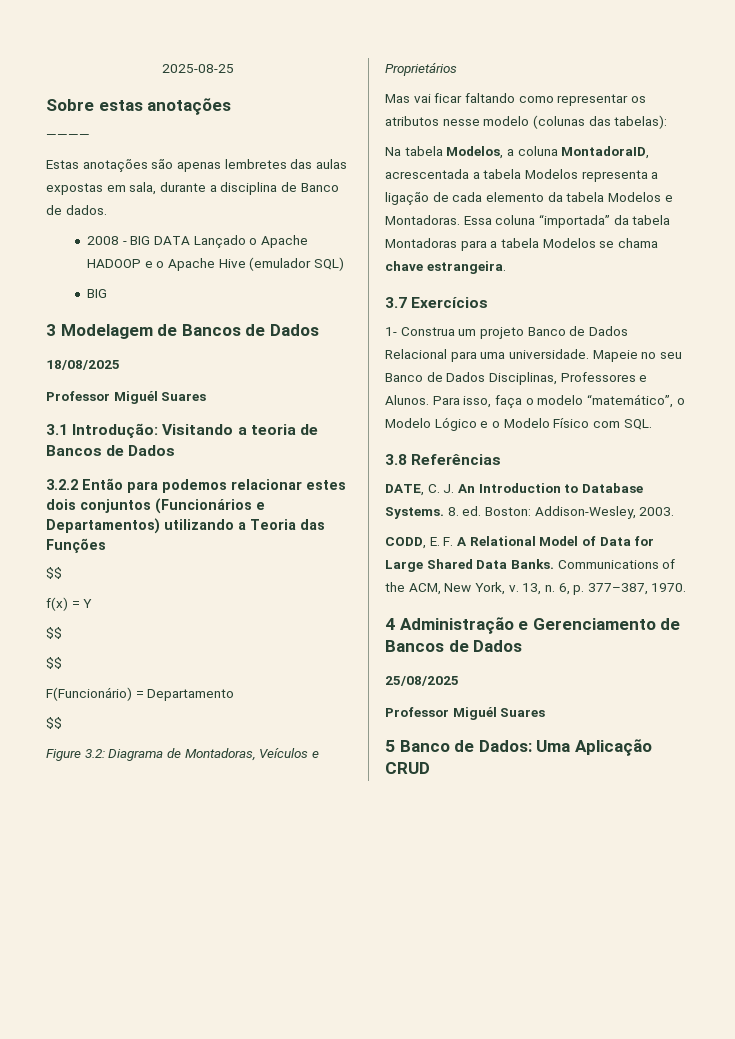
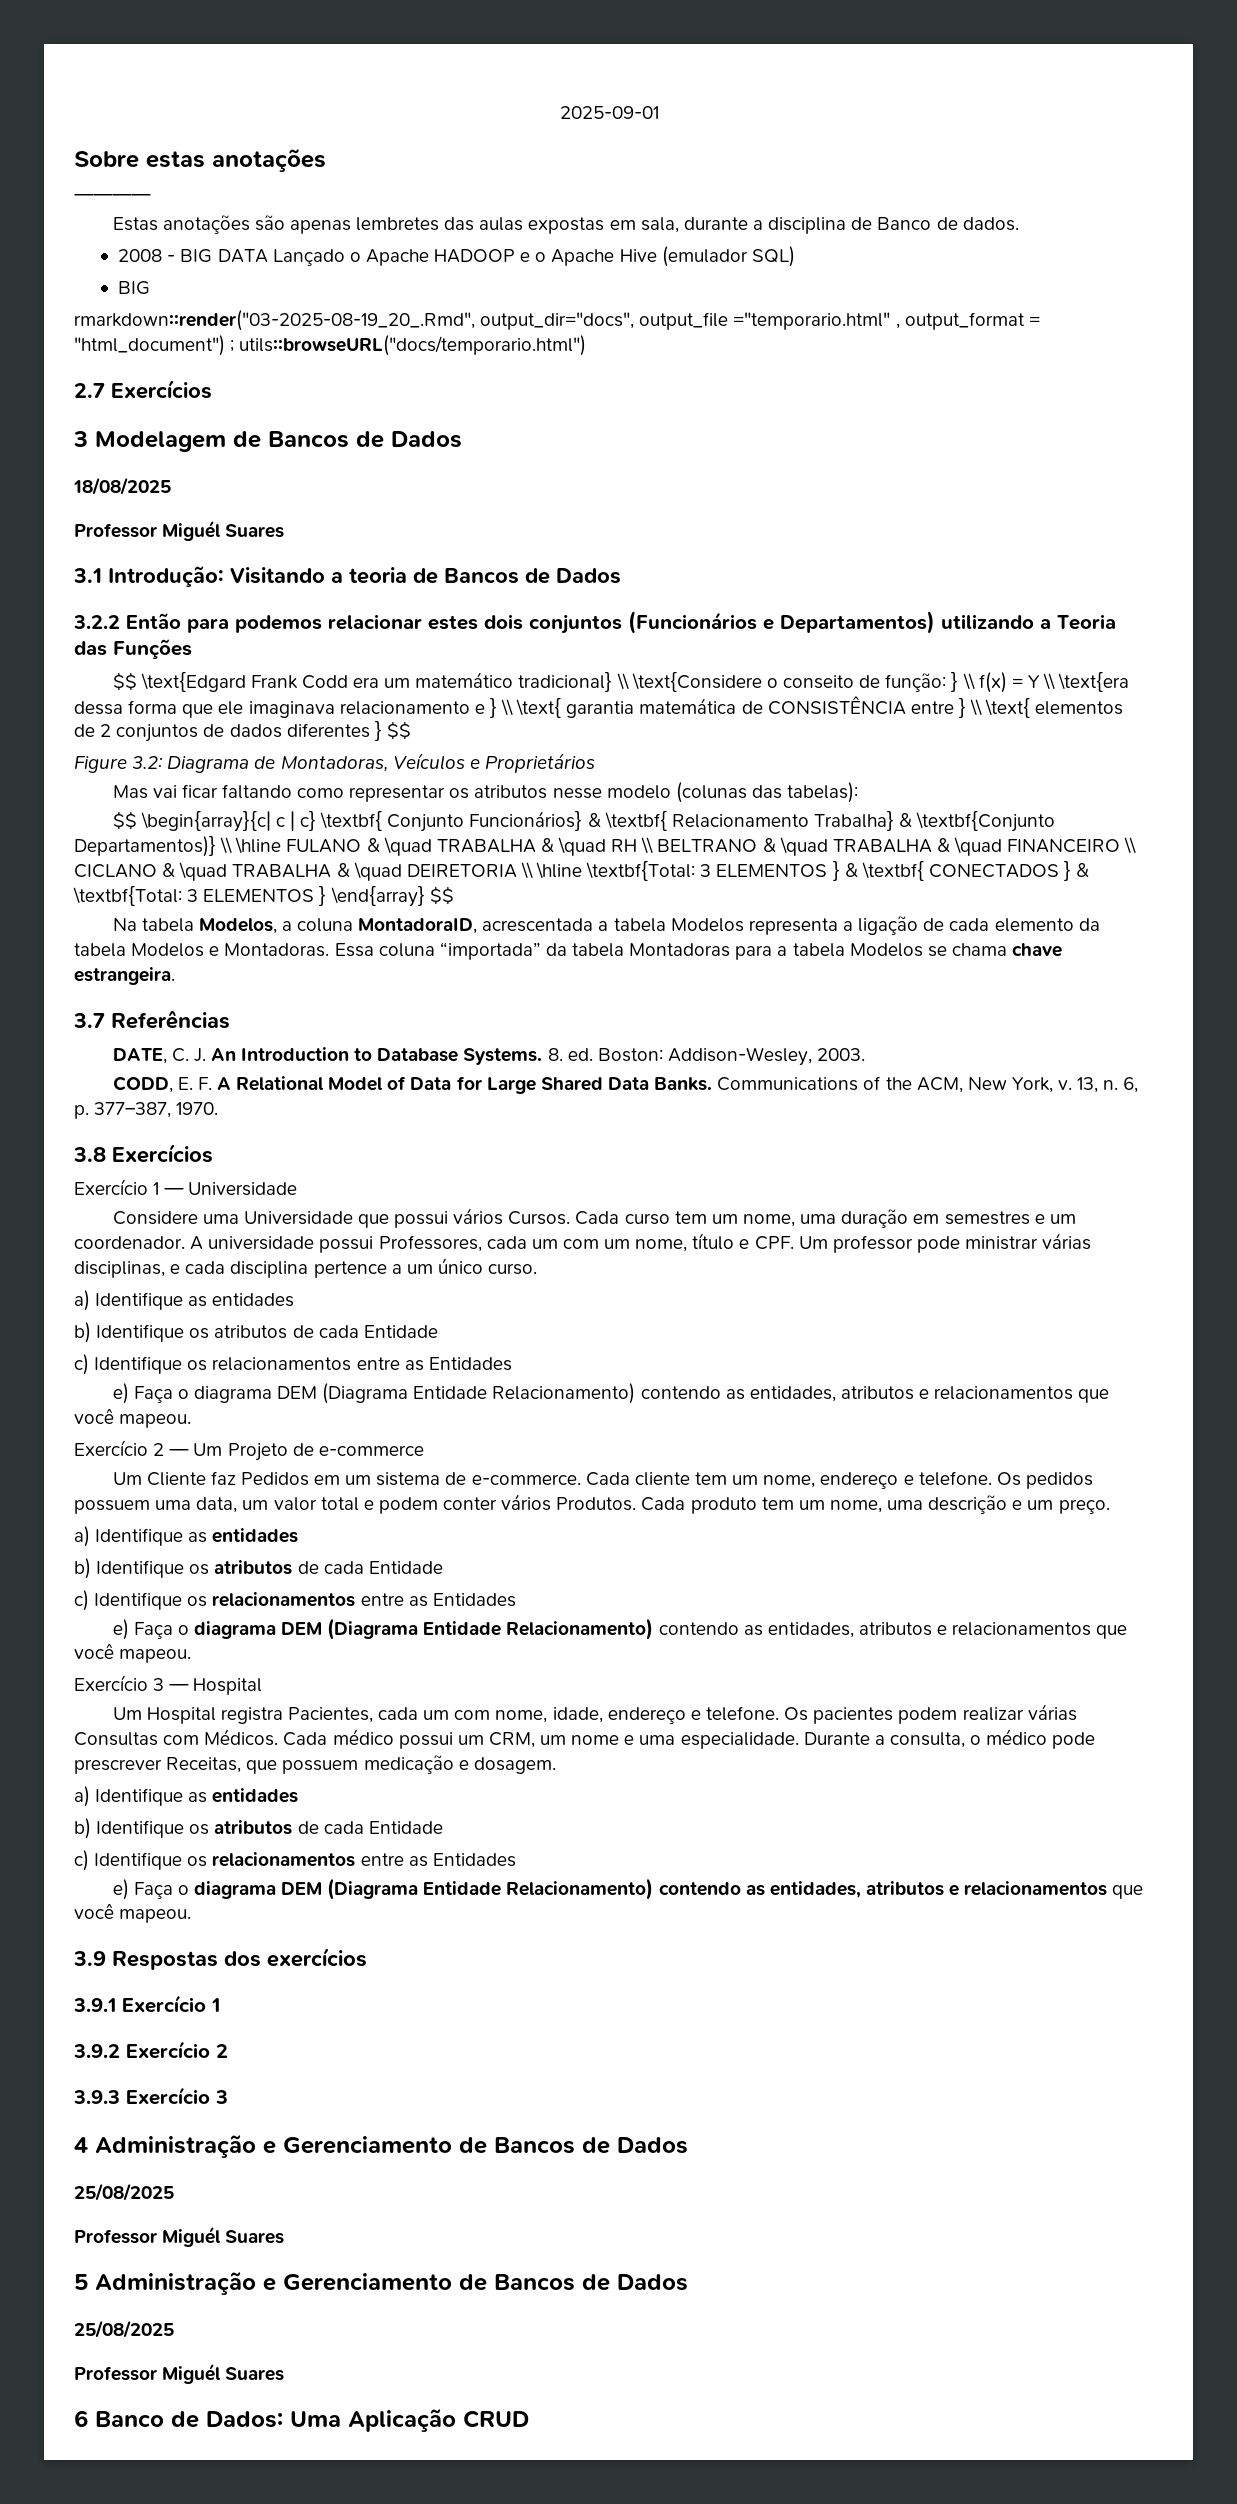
[162,64,234,73] 2025-08-25 -> [560,106,659,119] 2025-09-01
(107, 293) none -> [74,310,1040,331] [74,335,587,356] [74,380,212,399] // rmarkdown::render("03-2025-08-19_20_.Rmd", output_dir="docs", output_file ="temporario.html" , output_format = "html_document") ; utils::browseURL("docs/temporario.html") // 2.7 Exercícios
[46,597,93,611] [46,627,62,639] [46,657,62,669] [46,687,235,701] // f(x) = Y // $$ // $$ // F(Funcionário) = Departamento // -> [140,672,1130,693] [74,696,1124,718] [74,721,382,742] \text{Edgard Frank Codd era um matemático tradicional} \\ \text{Considere o conseito de função: } \\ f(x) = Y \\ \text{era dessa forma que ele imaginava relacionamento e } \\ \text{ garantia matemática de CONSISTÊNCIA entre } \\ \text{ elementos de 2 conjuntos de dados diferentes }
(668, 122) none -> [112,811,1056,832] [74,836,1137,857] [74,861,1090,881] [73,886,454,907] // $$ \begin{array}{c| c | c} \textbf{ Conjunto Funcionários} & \textbf{ Relacionamento Trabalha} & \textbf{Conjunto Departamentos)} \\ \hline FULANO & \quad TRABALHA & \quad RH \\ BELTRANO & \quad TRABALHA & \quad FINANCEIRO \\ CICLANO & \quad TRABALHA & \quad DEIRETORIA \\ \hline \textbf{Total: 3 ELEMENTOS } & \textbf{ CONECTADOS } & \textbf{Total: 3 ELEMENTOS } \end{array} $$
[411,297,489,308] [385,326,628,339] [385,349,682,362] [385,372,648,385] [385,394,685,408] [385,417,652,431] [385,454,407,465] Exercícios // 1- Construa um projeto Banco de Dados Relacional para uma universidade. Mapeie no seu Banco de Dados Disciplinas, Professores e Alunos. Para isso, faça o modelo “matemático”, o Modelo Lógico e o Modelo Físico com SQL. // 3.8 -> (105, 1020) none
(687, 587) none -> [73,1144,213,1163] [74,1179,298,1196] [112,1208,1076,1228] [74,1233,1092,1253] [74,1258,538,1278] [74,1290,295,1311] [74,1322,438,1343] [74,1354,512,1375] [112,1383,1110,1404] [74,1408,192,1428] [74,1440,424,1461] [112,1471,1093,1489] [74,1494,1110,1514] [74,1526,299,1547] [74,1558,443,1579] [74,1590,516,1611] [112,1618,1128,1640] [74,1643,192,1663] [74,1675,263,1695] [112,1704,1077,1724] [74,1729,1096,1749] [74,1755,556,1774] [74,1786,299,1807] [74,1818,443,1839] [74,1850,516,1871] [112,1878,1144,1900] [74,1903,192,1923] [73,1948,367,1970] [73,1995,220,2013] [73,2041,228,2059] [73,2087,228,2105] // 3.8 Exercícios // Exercício 1 — Universidade // Considere uma Universidade que possui vários Cursos. Cada curso tem um nome, uma duração em semestres e um coordenador. A universidade possui Professores, cada um com um nome, título e CPF. Um professor pode ministrar várias disciplinas, e cada disciplina pertence a um único curso. // a) Identifique as entidades // b) Identifique os atributos de cada Entidade // c) Identifique os relacionamentos entre as Entidades // e) Faça o diagrama DEM (Diagrama Entidade Relacionamento) contendo as entidades, atributos e relacionamentos que você mapeou. // Exercício 2 — Um Projeto de e-commerce // Um Cliente faz Pedidos em um sistema de e-commerce. Cada cliente tem um nome, endereço e telefone. Os pedidos possuem uma data, um valor total e podem conter vários Produtos. Cada produto tem um nome, uma descrição e um preço. // a) Identifique as entidades // b) Identifique os atributos de cada Entidade // c) Identifique os relacionamentos entre as Entidades // e) Faça o diagrama DEM (Diagrama Entidade Relacionamento) contendo as entidades, atributos e relacionamentos que você mapeou. // Exercício 3 — Hospital // Um Hospital registra Pacientes, cada um com nome, idade, endereço e telefone. Os pacientes podem realizar várias Consultas com Médicos. Cada médico possui um CRM, um nome e uma especialidade. Durante a consulta, o médico pode prescrever Receitas, que possuem medicação e dosagem. // a) Identifique as entidades // b) Identifique os atributos de cada Entidade // c) Identifique os relacionamentos entre as Entidades // e) Faça o diagrama DEM (Diagrama Entidade Relacionamento) contendo as entidades, atributos e relacionamentos que você mapeou. // 3.9 Respostas dos exercícios // 3.9.1 Exercício 1 // 3.9.2 Exercício 2 // 3.9.3 Exercício 3
(395, 746) none -> [95,2272,688,2295] [74,2320,174,2338] [74,2363,285,2384] [74,2410,88,2427] Administração e Gerenciamento de Bancos de Dados // 25/08/2025 // Professor Miguél Suares // 6

